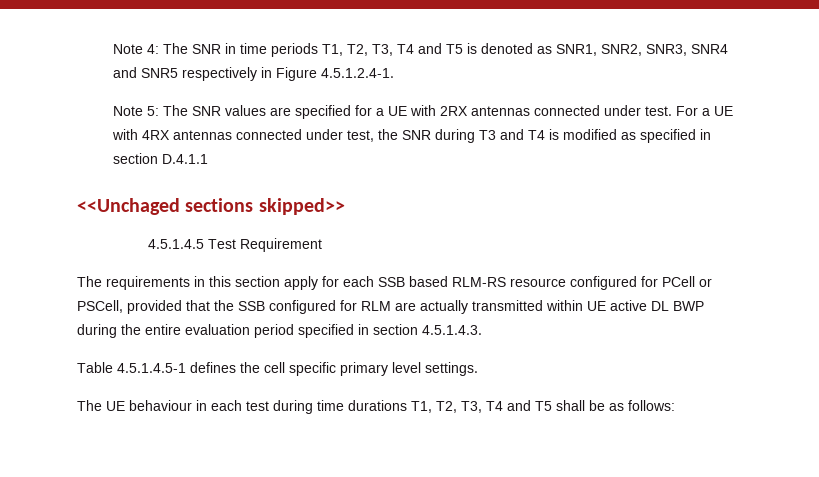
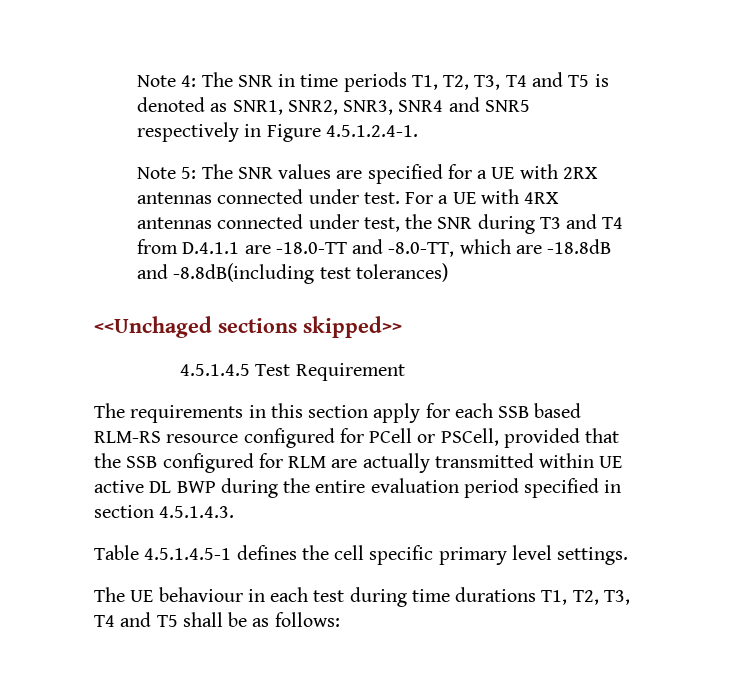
[548,129,711,143] [112,153,208,164] is modified as specified in section D.4.1.1 -> [137,239,612,257] [137,263,448,284] from D.4.1.1 are -18.0-TT and -8.0-TT, which are -18.8dB and -8.8dB(including test tolerances)

